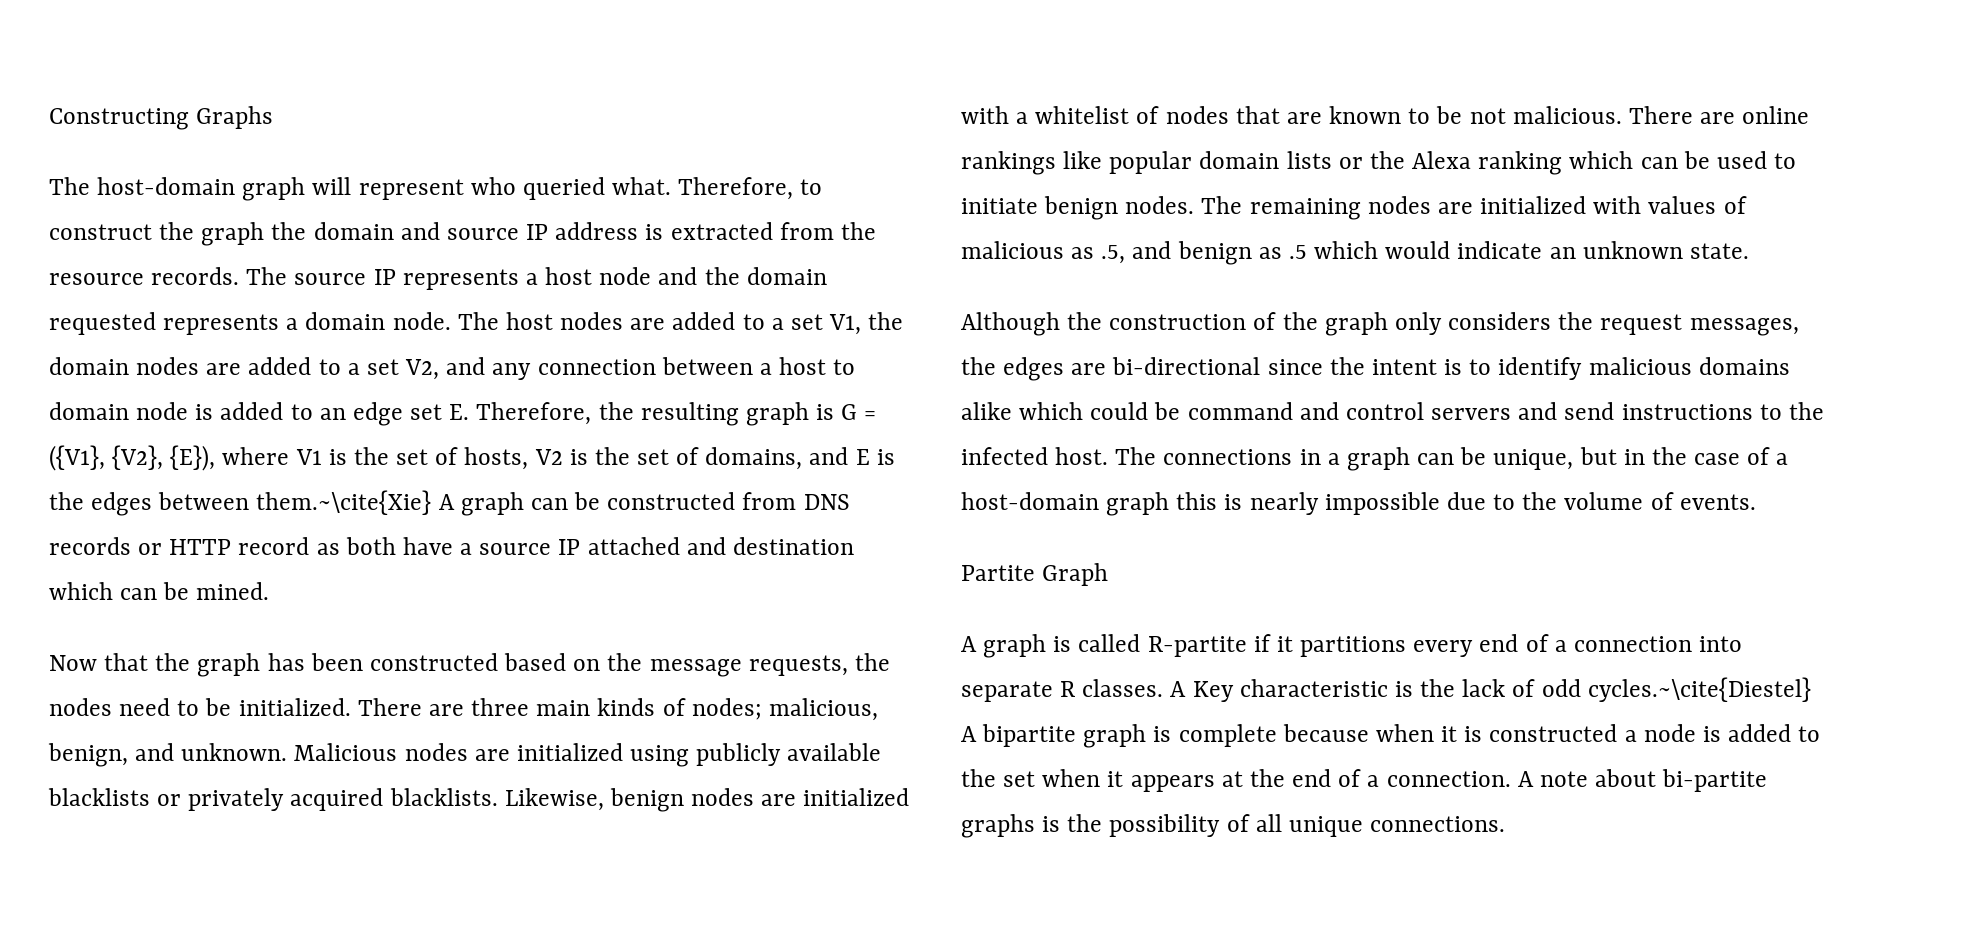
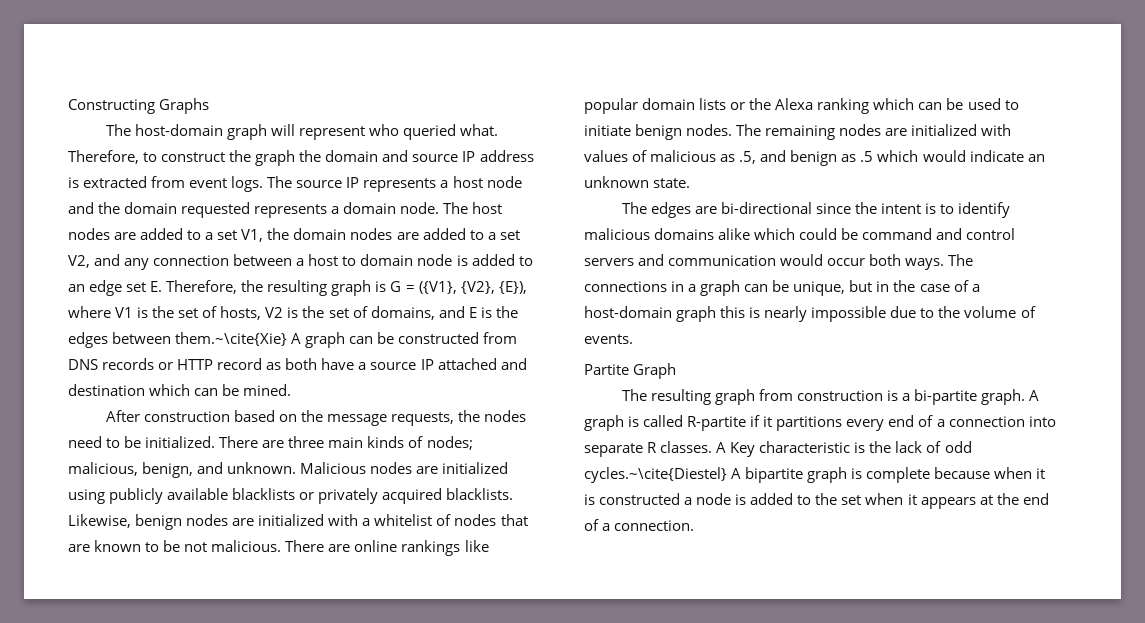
[840,222,876,240] [49,267,240,285] the resource records. -> [189,176,264,192] event logs.
[49,653,498,677] Now that the graph has been constructed -> [105,410,230,422] After construction
[961,312,1799,336] [961,357,996,375] Although the construction of the graph only considers the request messages, the -> [621,202,647,214] The
[1564,402,1824,420] [961,447,1109,465] send instructions to the infected host. -> [668,254,945,270] communication would occur both ways.
(1109, 574) none -> [621,389,1025,405] The resulting graph from construction is a bi-partite graph.
[1517,769,1768,792] [961,814,1506,838] A note about bi-partite graphs is the possibility of all unique connections. -> (695, 525) none

